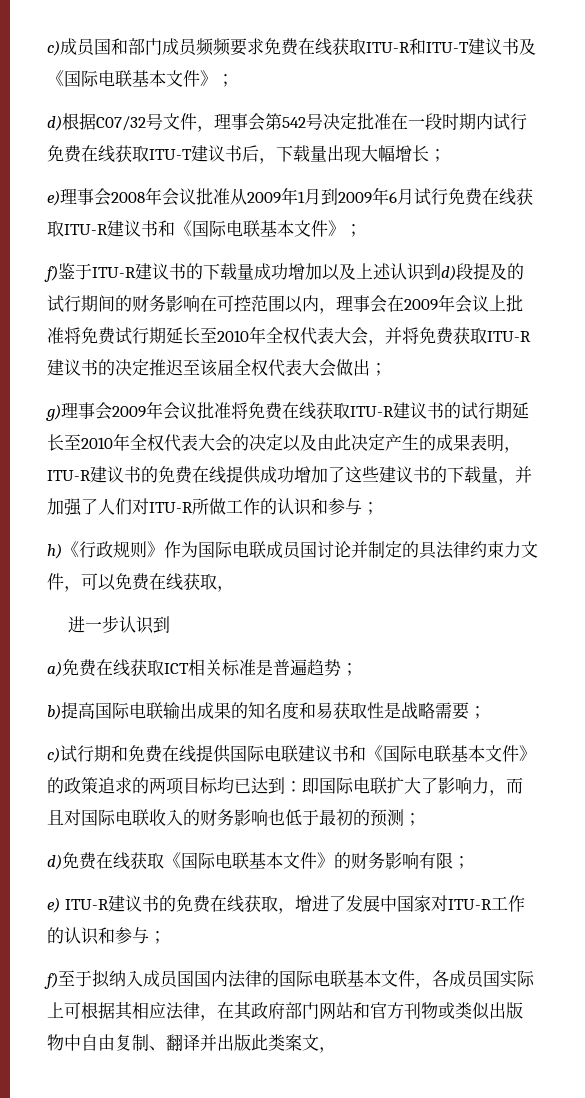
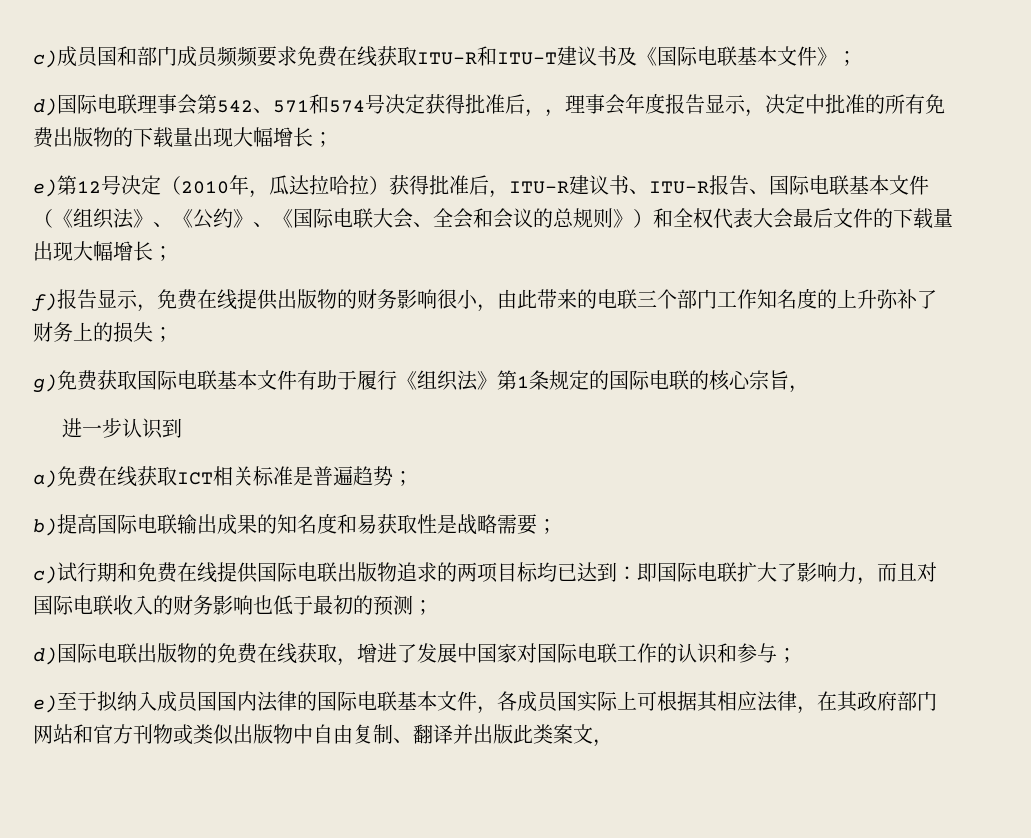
[62,113,527,132] [47,145,276,164] 根据C07/32号文件，理事会第542号决定批准在一段时期内试行免费在线获取ITU-T建议书后， -> [57,93,945,117] [33,127,133,148] 国际电联理事会第542、571和574号决定获得批准后，，理事会年度报告显示，决定中批准的所有免费出版物的
[60,187,533,206] [47,220,362,237] [44,263,524,282] [47,294,523,314] [47,326,531,346] [47,359,387,377] [46,401,529,421] [47,433,521,453] [47,466,532,485] [47,498,379,516] [47,541,538,559] [47,573,217,592] 理事会2008年会议批准从2009年1月到2009年6月试行免费在线获取ITU-R建议书和《国际电联基本文件》； // f)鉴于ITU-R建议书的下载量成功增加以及上述认识到d)段提及的试行期间的财务影响在可控范围以内，理事会在2009年会议上批准将免费试行期延长至2010年全权代表大会，并将免费获取ITU-R建议书的决定推迟至该届全权代表大会做出； // g)理事会2009年会议批准将免费在线获取ITU-R建议书的试行期延长至2010年全权代表大会的决定以及由此决定产生的成果表明，ITU-R建议书的免费在线提供成功增加了这些建议书的下载量，并加强了人们对ITU-R所做工作的认识和参与； // h)《行政规则》作为国际电联成员国讨论并制定的具法律约束力文件，可以免费在线获取 -> [57,175,929,198] [33,208,953,229] [33,241,173,261] [31,288,937,312] [33,322,173,343] [33,370,789,393] 第12号决定（2010年，瓜达拉哈拉）获得批准后，ITU-R建议书、ITU-R报告、国际电联基本文件（《组织法》、《公约》、《国际电联大会、全会和会议的总规则》）和全权代表大会最后文件的下载量出现大幅增长； // f)报告显示，免费在线提供出版物的财务影响很小，由此带来的电联三个部门工作知名度的上升弥补了财务上的损失； // g)免费获取国际电联基本文件有助于履行《组织法》第1条规定的国际电联的核心宗旨
[298,745,536,762] [47,777,98,794] 建议书和《国际电联基本文件》的政策 -> [337,562,397,582] 出版物
[62,852,470,870] [47,895,159,913] 免费在线获取《国际电联基本文件》的财务影响有限； // e) ITU-R建议书 -> [57,643,197,663] 国际电联出版物
[447,895,525,912] [47,927,166,945] [44,972,58,989] ITU-R工作的认识和参与； // f) -> [537,643,797,664] [33,695,57,713] 国际电联工作的认识和参与； // e)

